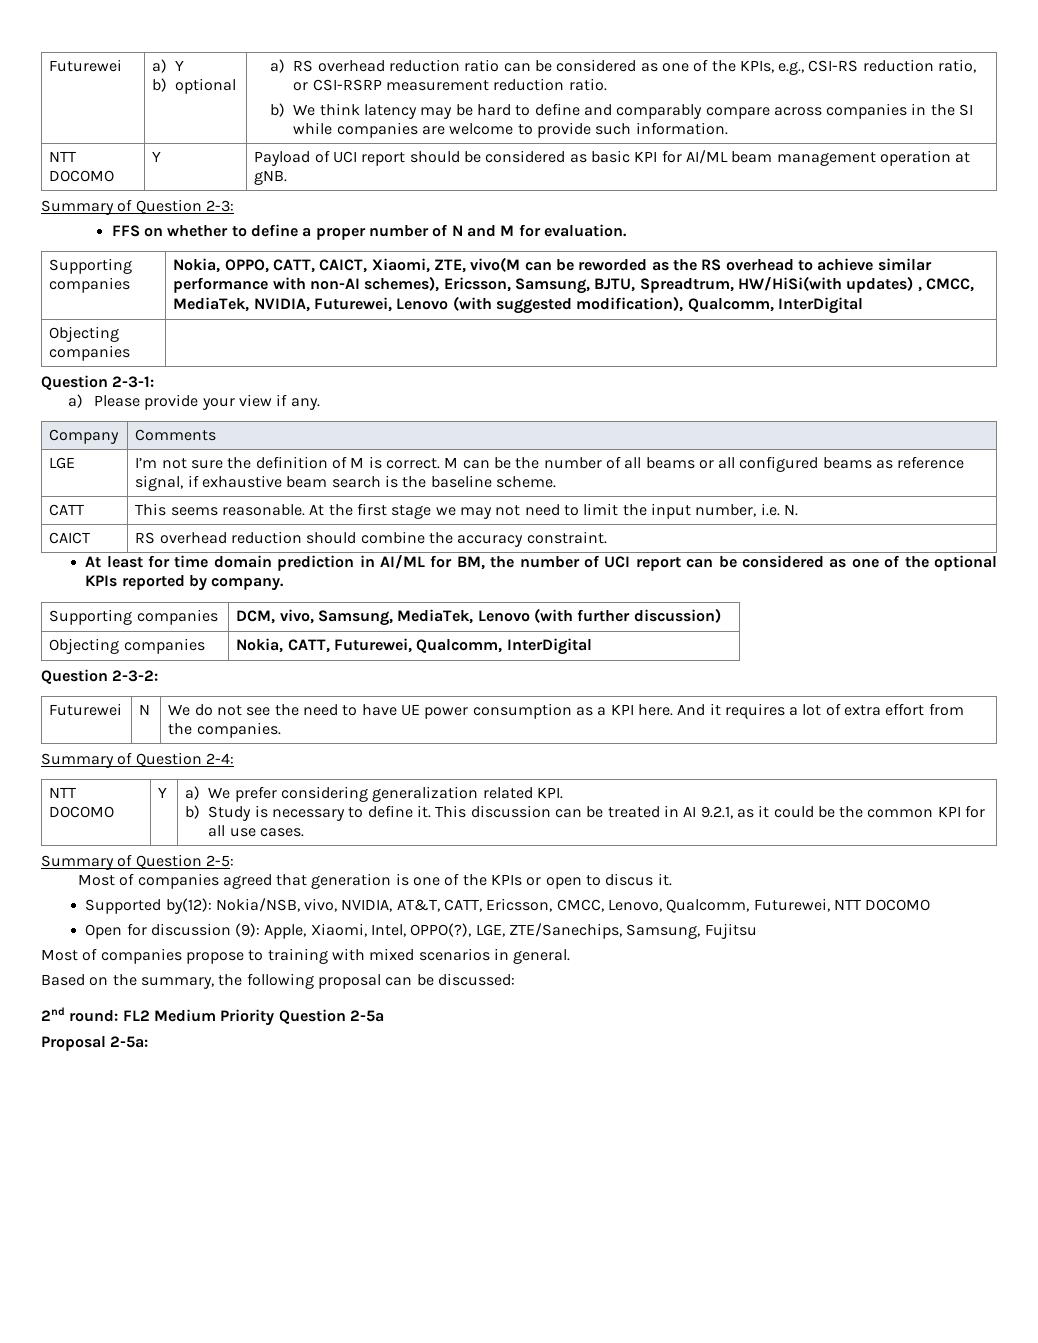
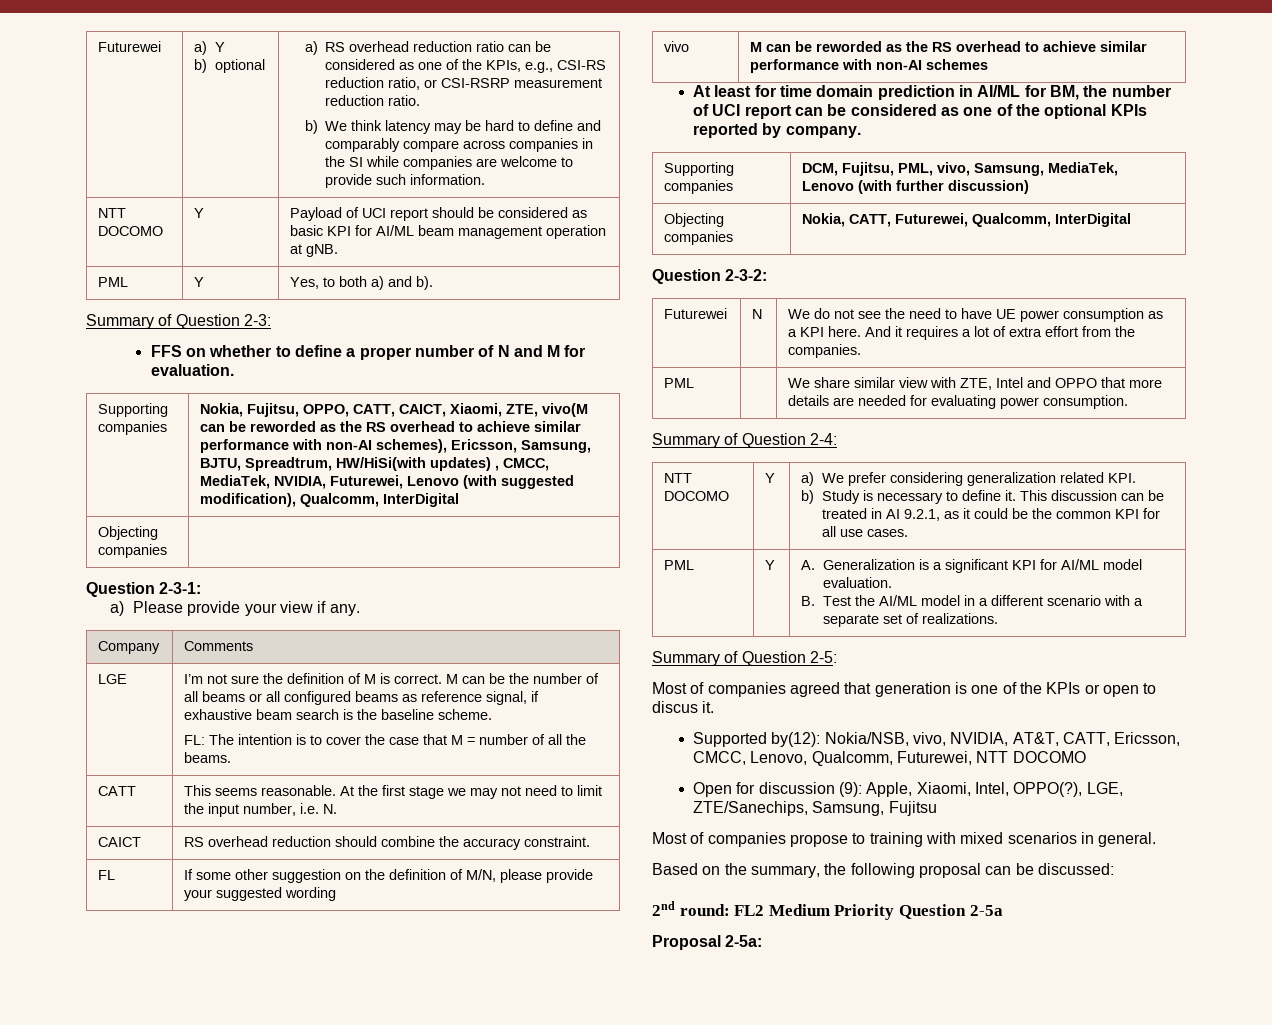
(288, 177) none -> [98,277,129,287] [194,277,205,287] [290,276,434,290] // PML | Y | Yes, to both a) and b).
(221, 265) none -> [247,403,300,417] Fujitsu,
(556, 482) none -> [184,734,587,745] [184,752,232,763] // FL: The intention is to cover the case that M = number of all the beams.
(607, 537) none -> [98,870,116,880] [184,869,594,883] [184,887,337,901] [664,41,690,52] [750,41,1148,52] [750,59,989,73] // FL | If some other suggestion on the definition of M/N, please provide your suggested wording // vivo | M can be reworded as the RS overhead to achieve similar performance with non-AI schemes
(276, 617) none -> [842,162,934,176] Fujitsu, PML,
(281, 730) none -> [664,378,695,388] [788,377,1163,390] [788,395,1129,409] // PML | | We share similar view with ZTE, Intel and OPPO that more details are needed for evaluating power consumption.
(305, 832) none -> [664,560,695,570] [765,560,776,570] [801,559,1142,573] [822,577,892,588] [801,595,1143,606] [822,613,998,627] // PML | Y | A. Generalization is a significant KPI for AI/ML model evaluation. // B. Test the AI/ML model in a different scenario with a separate set of realizations.

